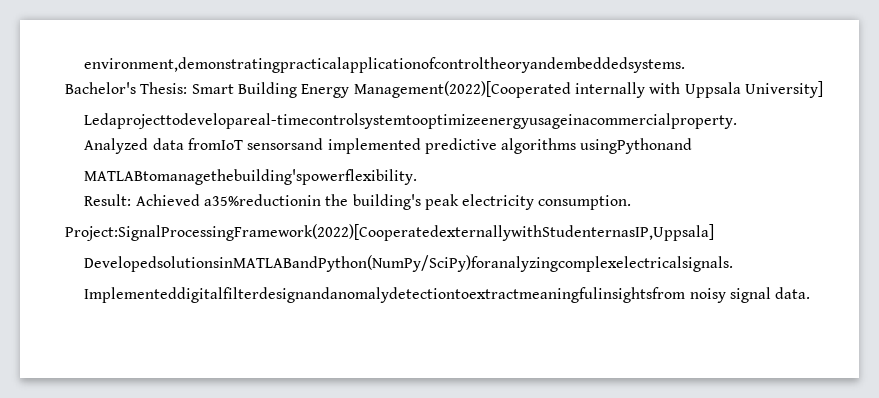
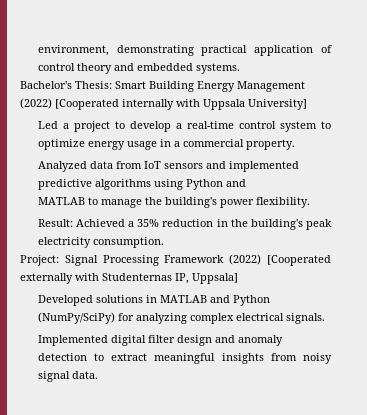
[84,57,686,73] environment,demonstratingpracticalapplicationofcontroltheoryandembeddedsystems. -> [37,45,332,56] [37,63,240,74] environment, demonstrating practical application of control theory and embedded systems.
[353,81,571,98] Management(2022)[Cooperated -> [237,81,305,92] [20,98,119,110] Management (2022) [Cooperated
[84,113,738,129] [84,138,693,154] [84,169,418,185] [84,194,321,206] Ledaprojecttodevelopareal-timecontrolsystemtooptimizeenergyusageinacommercialproperty. // Analyzed data fromIoT sensorsand implemented predictive algorithms usingPythonand // MATLABtomanagethebuilding'spowerflexibility. // Result: Achieved a35%reductionin -> [37,121,331,132] [37,139,295,150] [37,161,299,172] [37,179,246,190] [37,197,310,208] [37,219,228,227] Led a project to develop a real-time control system to optimize energy usage in a commercial property. // Analyzed data from IoT sensors and implemented predictive algorithms using Python and // MATLAB to manage the building's power flexibility. // Result: Achieved a 35% reduction in
[65,224,714,241] [84,255,734,272] [84,287,686,303] Project:SignalProcessingFramework(2022)[CooperatedexternallywithStudenternasIP,Uppsala] // DevelopedsolutionsinMATLABandPython(NumPy/SciPy)foranalyzingcomplexelectricalsignals. // Implementeddigitalfilterdesignandanomalydetectiontoextractmeaningfulinsightsfrom -> [20,254,331,266] [20,273,238,284] [37,295,270,306] [37,312,325,324] [37,335,283,346] [37,353,297,364] Project: Signal Processing Framework (2022) [Cooperated externally with Studenternas IP, Uppsala] // Developed solutions in MATLAB and Python (NumPy/SciPy) for analyzing complex electrical signals. // Implemented digital filter design and anomaly detection to extract meaningful insights from

